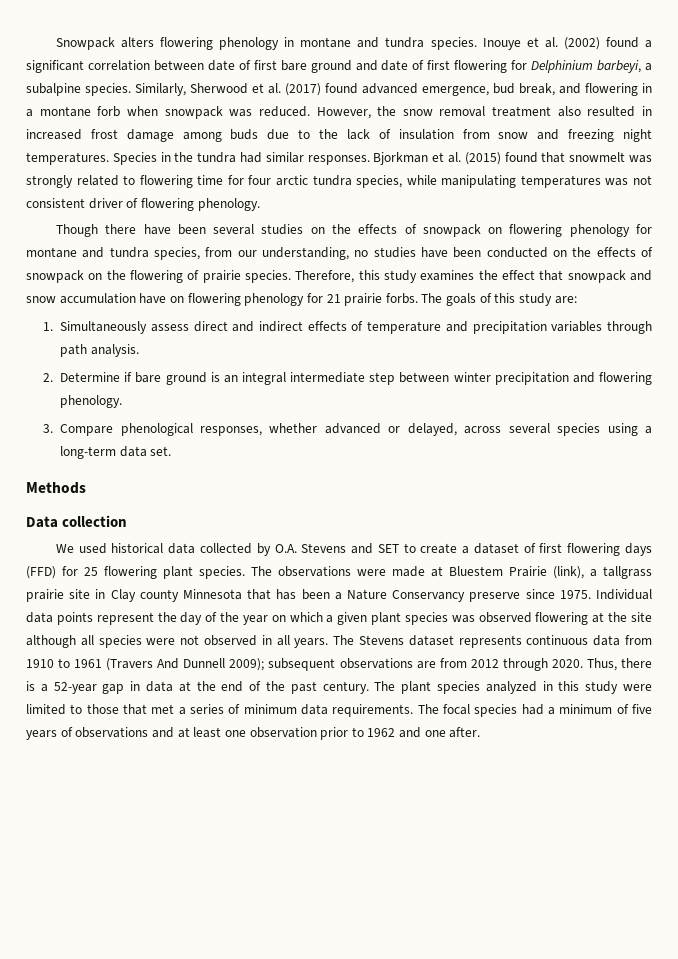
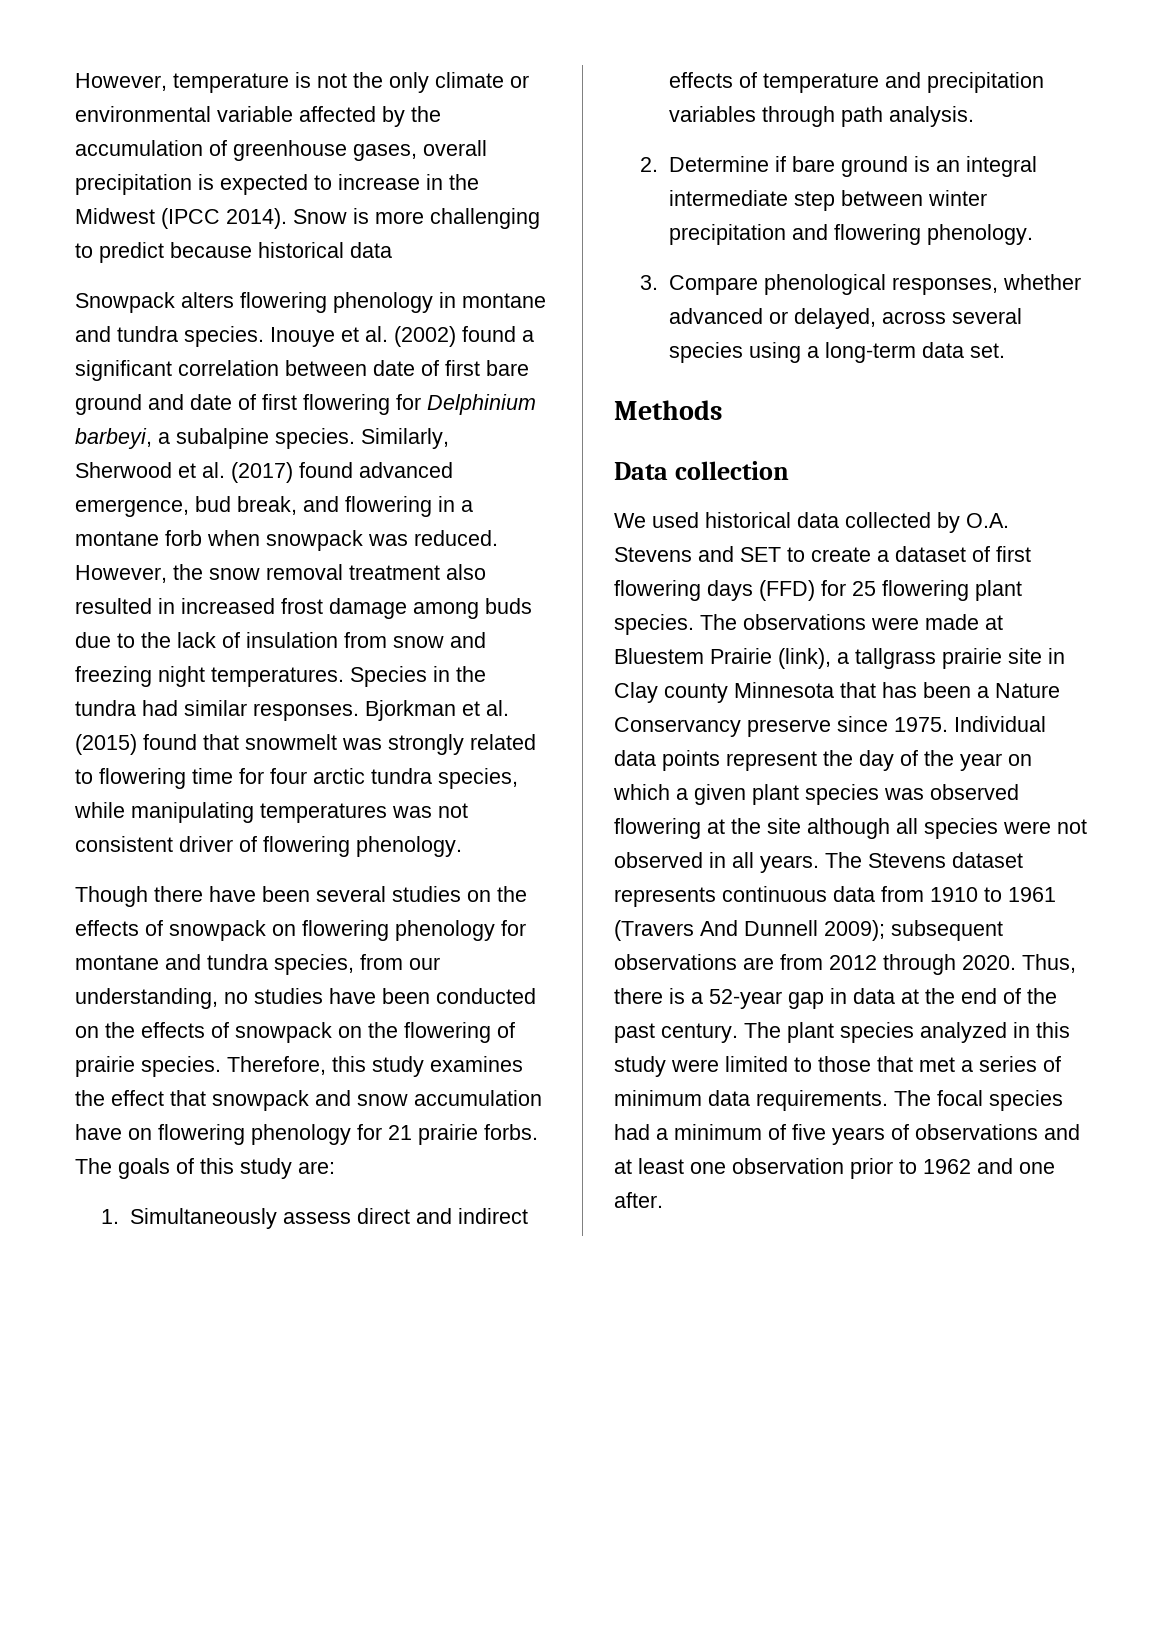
(55, 43) none -> [75,72,529,93] [75,106,441,127] [75,140,487,161] [75,174,479,195] [75,208,540,229] [75,242,392,263] However, temperature is not the only climate or environmental variable affected by the accumulation of greenhouse gases, overall precipitation is expected to increase in the Midwest (IPCC 2014). Snow is more challenging to predict because historical data //

